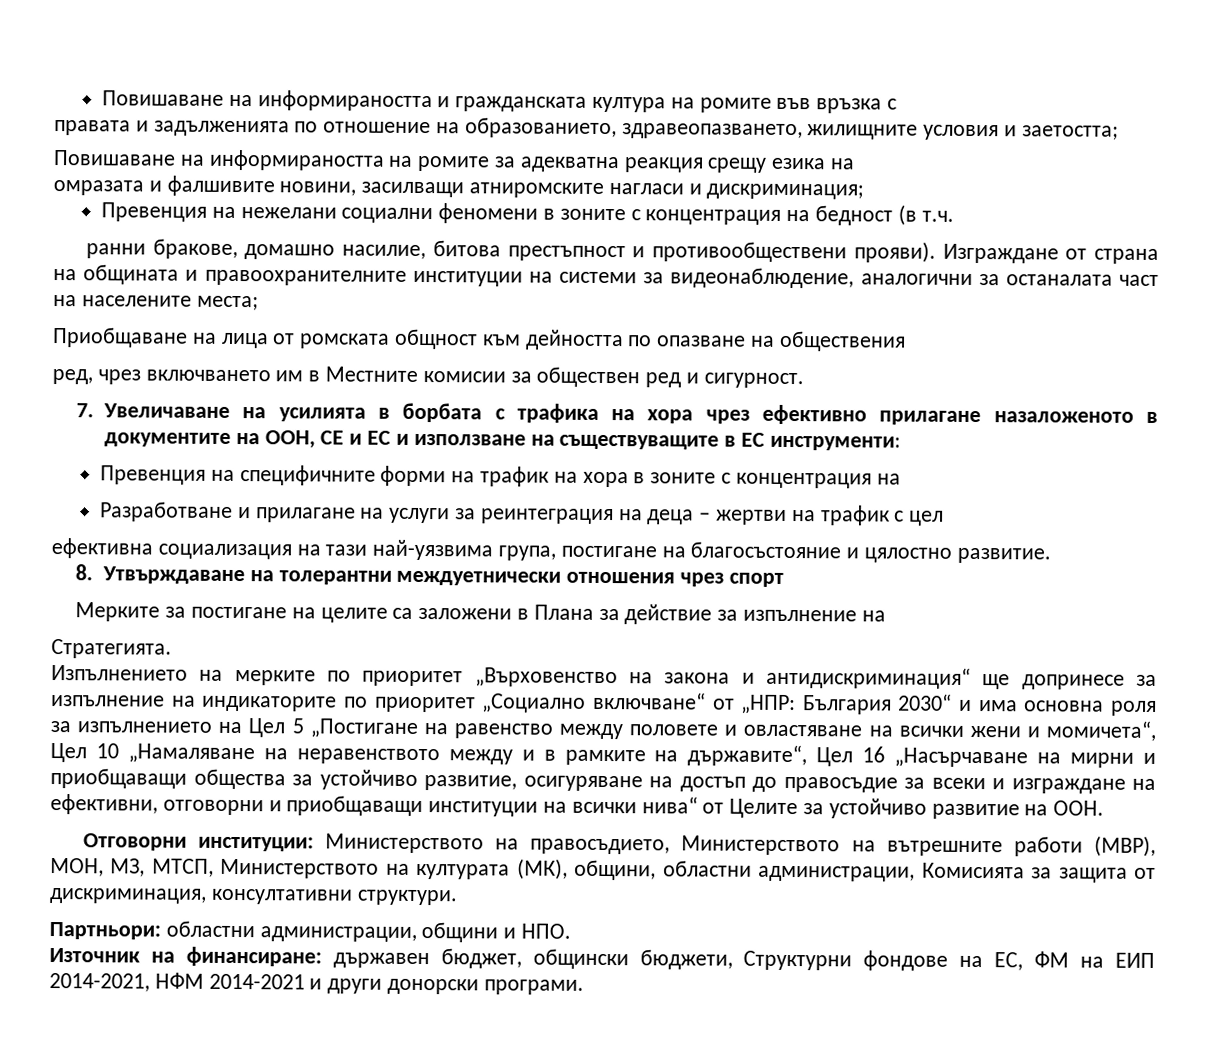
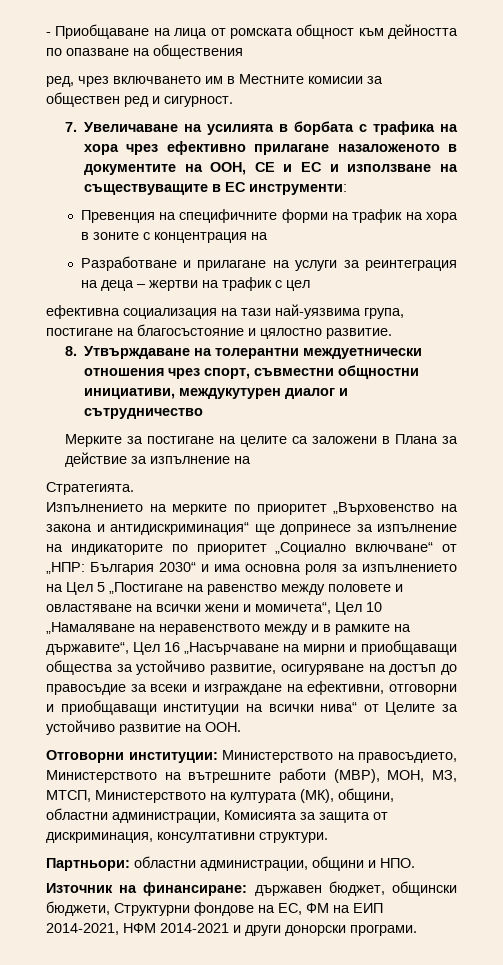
[101,90,898,114] [54,117,1119,141] [53,149,856,173] [53,175,865,200] [100,202,954,226] [85,238,1159,264] [53,264,1159,289] [53,295,259,311] Повишаване на информираността и гражданската култура на ромите във връзка с // правата и задълженията по отношение на образованието, здравеопазването, жилищните условия и заетостта; // Повишаване на информираността на ромите за адекватна реакция срещу езика на // омразата и фалшивите новини, засилващи атниромските нагласи и дискриминация; // Превенция на нежелани социални феномени в зоните с концентрация на бедност (в т.ч. // ранни бракове, домашно насилие, битова престъпност и противообществени прояви). Изграждане от страна на общината и правоохранителните институции на системи за видеонаблюдение, аналогични за останалата част на населените места; // -> [46,32,51,36] -
[728,572,784,587] спорт -> [203,365,419,379] [83,388,348,399] [83,408,203,419] спорт, съвместни общностни инициативи, междукутурен диалог и сътрудничество

